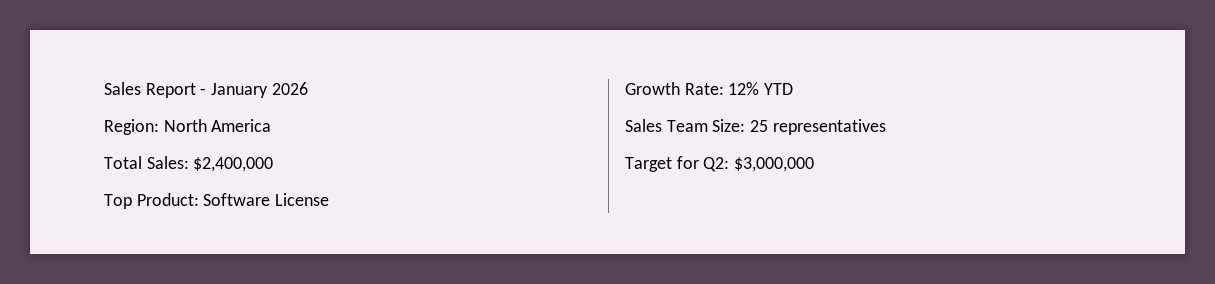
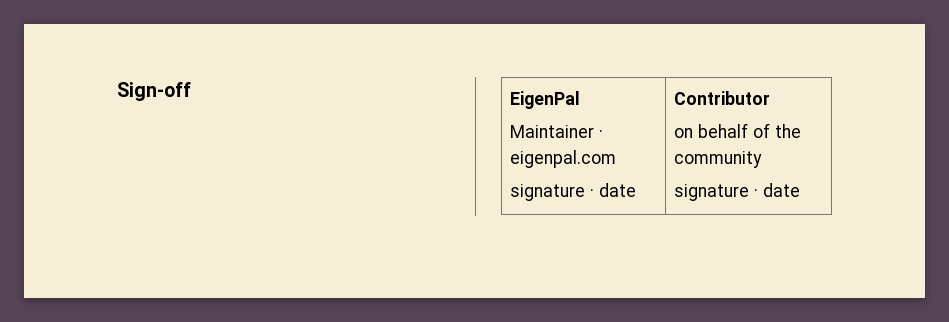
[104,82,308,98] [104,119,272,135] [104,156,274,172] [104,193,330,209] [625,82,794,95] [625,119,886,135] [625,156,815,172] Sales Report - January 2026 // Region: North America // Total Sales: $2,400,000 // Top Product: Software License // Growth Rate: 12% YTD // Sales Team Size: 25 representatives // Target for Q2: $3,000,000 -> [117,82,191,101] [510,91,581,109] [510,125,604,138] [510,150,617,168] [510,183,636,201] [674,91,771,105] [674,123,801,138] [674,151,763,168] [674,183,800,201] Sign-off // EigenPal // Maintainer · eigenpal.com // signature · date | Contributor // on behalf of the community // signature · date

